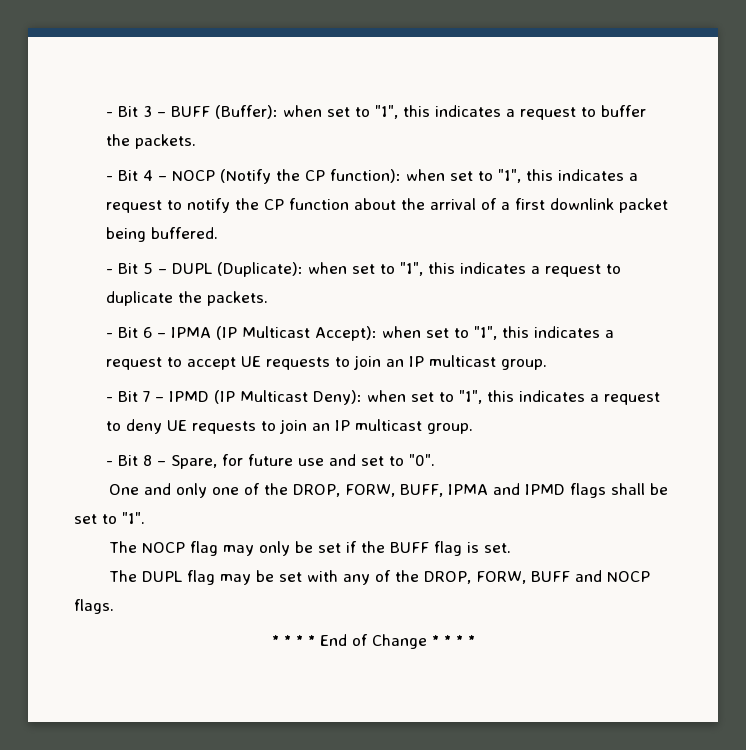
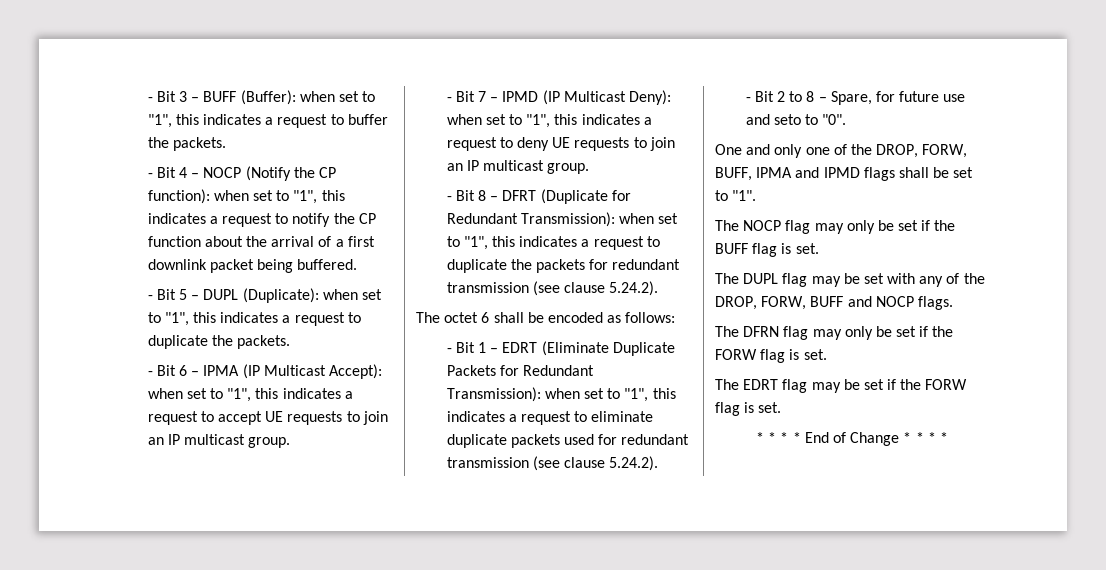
(167, 463) none -> [502,189,631,204] [446,212,679,227] [446,236,660,250] [446,259,681,273] [446,281,659,296] [416,312,676,323] [446,341,675,356] [446,365,595,376] [446,387,676,402] [446,411,654,425] [446,434,690,448] [446,456,659,471] [745,91,827,102] DFRT (Duplicate for Redundant Transmission): when set to "1", this indicates a request to duplicate the packets for redundant transmission (see clause 5.24.2). // The octet 6 shall be encoded as follows: // - Bit 1 – EDRT (Eliminate Duplicate Packets for Redundant Transmission): when set to "1", this indicates a request to eliminate duplicate packets used for redundant transmission (see clause 5.24.2). // - Bit 2 to 8 –
[361,456,385,466] set -> [773,114,801,125] seto
(114, 606) none -> [715,326,954,340] [715,349,827,363] [715,379,968,393] [715,402,782,416] // The DFRN flag may only be set if the FORW flag is set. // The EDRT flag may be set if the FORW flag is set.

